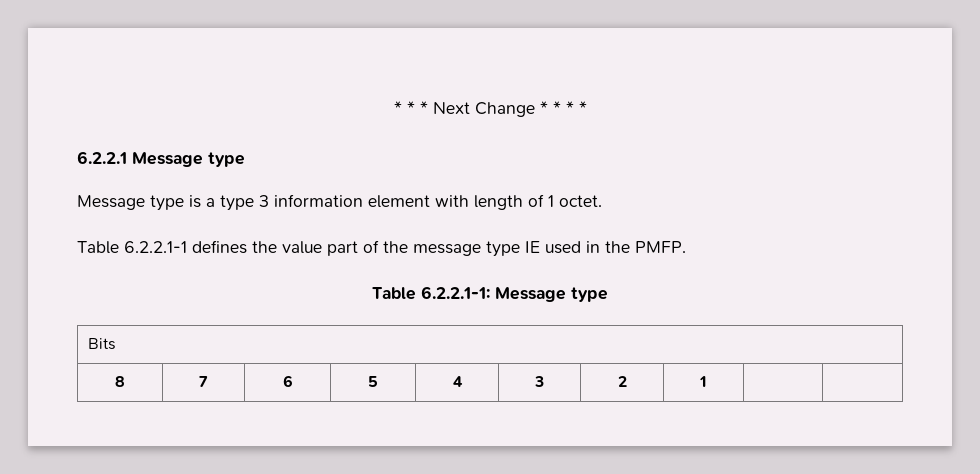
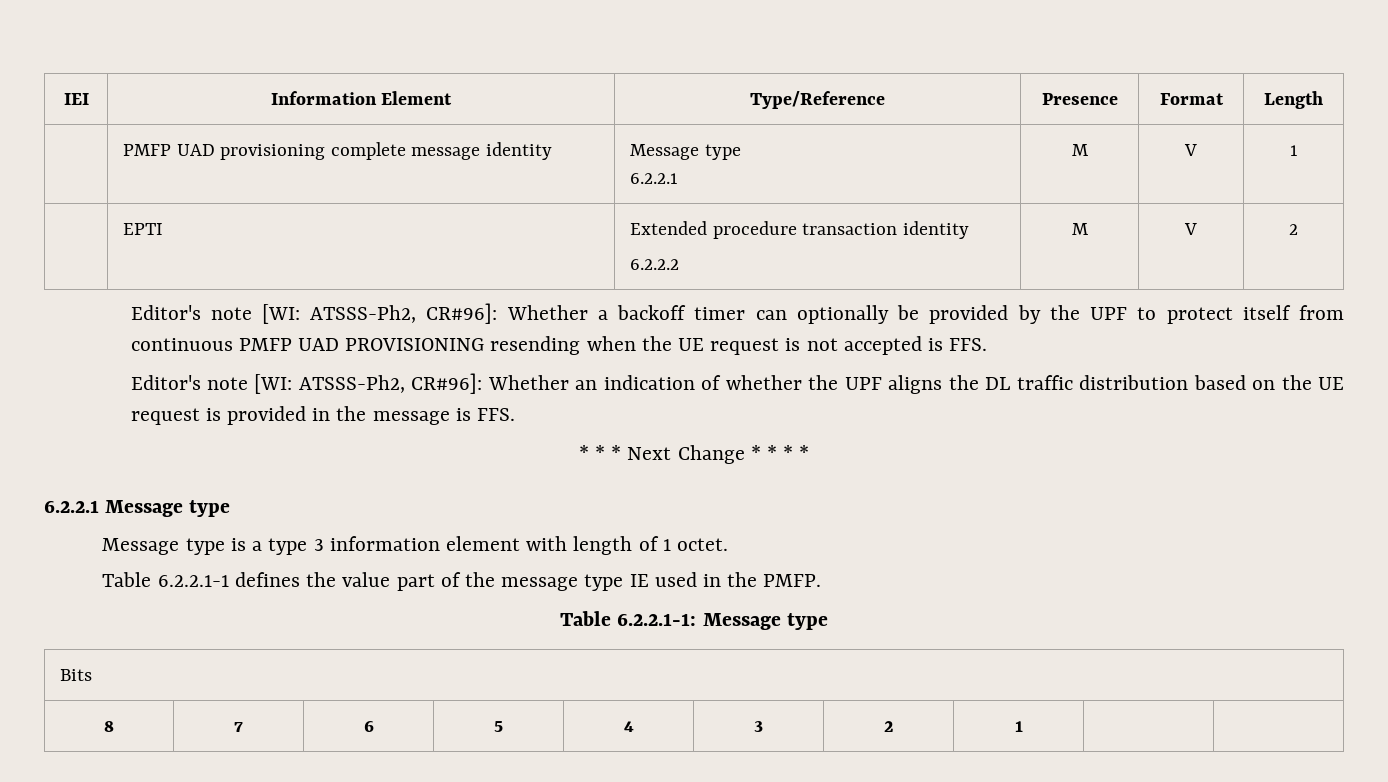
(393, 107) none -> [63,93,89,105] [270,91,453,105] [750,91,885,109] [1041,93,1118,105] [1159,93,1224,105] [1264,91,1323,109] [123,142,552,160] [630,144,741,160] [630,173,679,184] [1071,144,1088,156] [1184,144,1197,156] [1289,145,1298,156] [123,223,164,235] [630,221,969,239] [630,259,680,270] [1071,223,1088,235] [1184,223,1197,235] [1289,224,1298,235] [130,303,1344,324] [130,336,988,355] [130,373,1345,394] [130,406,515,425] IEI | Information Element | Type/Reference | Presence | Format | Length // | PMFP UAD provisioning complete message identity | Message type // 6.2.2.1 | M | V | 1 // | EPTI | Extended procedure transaction identity // 6.2.2.2 | M | V | 2 // Editor's note [WI: ATSSS-Ph2, CR#96]: Whether a backoff timer can optionally be provided by the UPF to protect itself from continuous PMFP UAD PROVISIONING resending when the UE request is not accepted is FFS. // Editor's note [WI: ATSSS-Ph2, CR#96]: Whether an indication of whether the UPF aligns the DL traffic distribution based on the UE request is provided in the message is FFS. //

